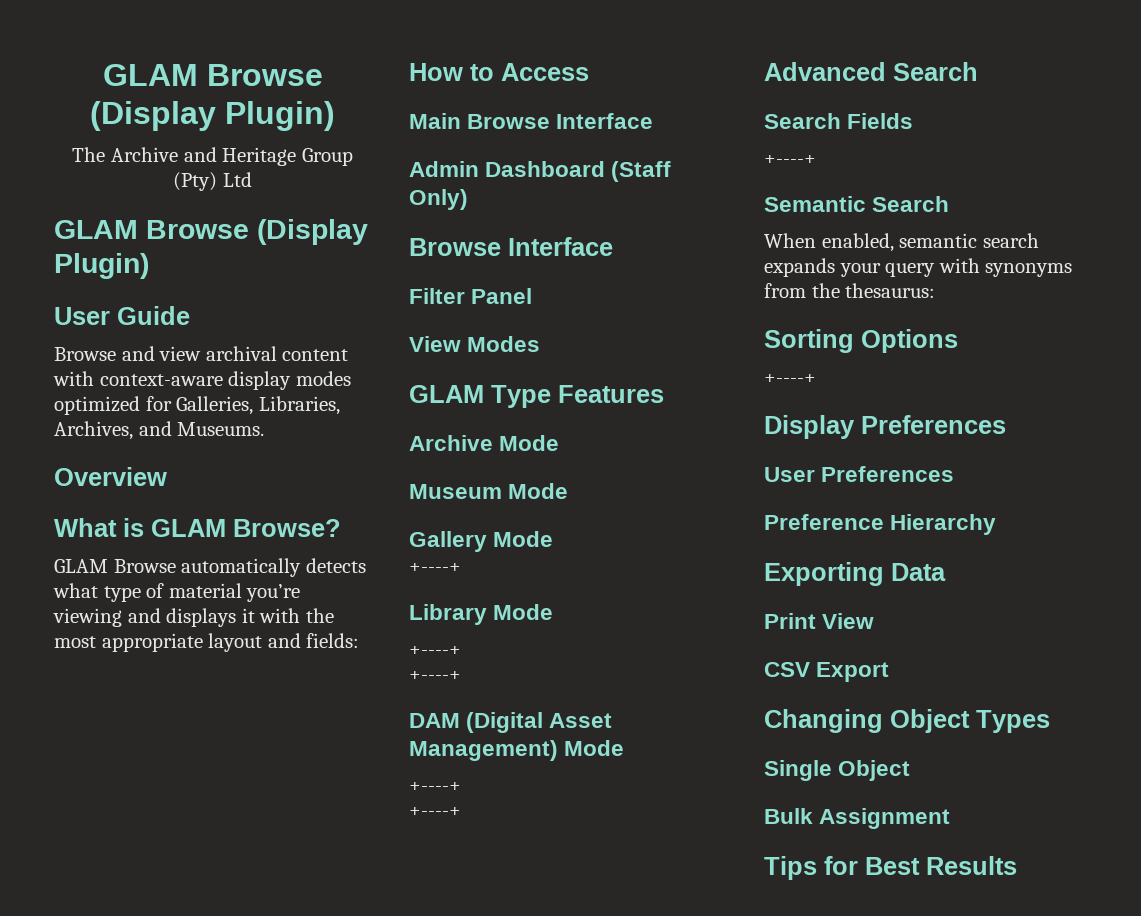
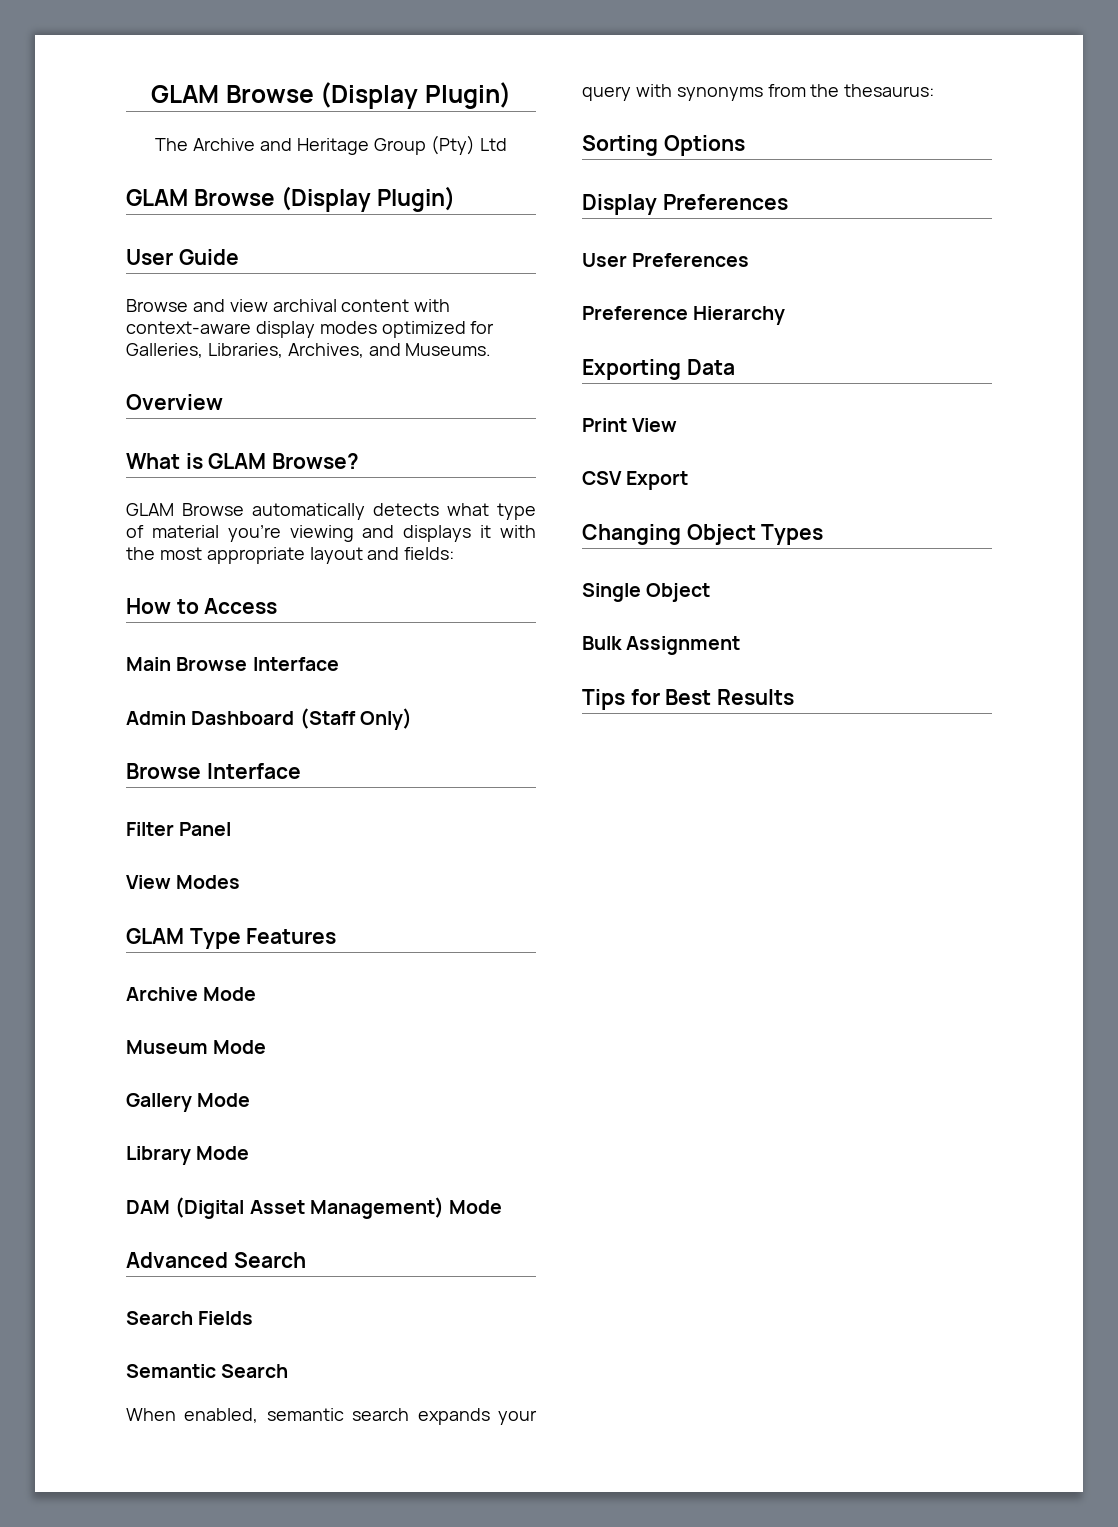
[409,563,461,573] // +----+ -> (251, 1100) none
[409,646,461,656] [409,671,461,681] // +----+ // +----+ -> (250, 1153) none
[409,782,461,792] [409,807,461,817] // +----+ // +----+ -> (503, 1207) none
[764,155,816,165] // +----+ -> (254, 1318) none
[764,374,816,384] // +----+ -> (745, 145) none

